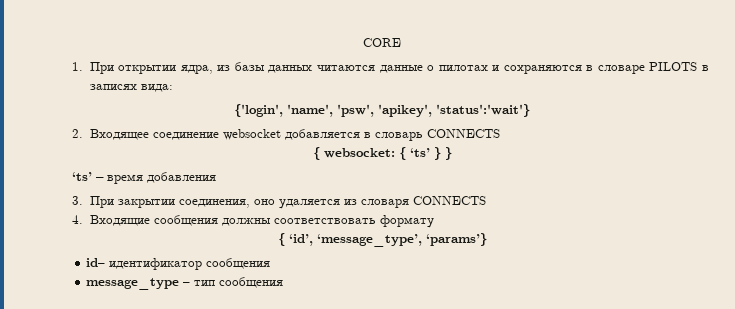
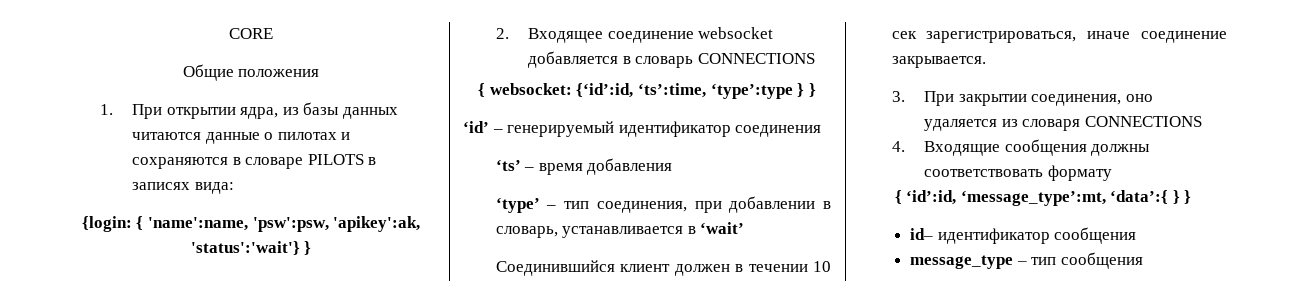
(401, 42) none -> [182,64,320,81] // Общие положения
[234,104,432,117] {'login', 'name', 'psw', 'apikey', -> [81,216,421,232] {login: { 'name':name, 'psw':psw, 'apikey':ak,
(530, 110) none -> [304,241,312,255] }
[426,129,500,138] CONNECTS -> [697,53,815,64] CONNECTIONS
[398,147,452,160] { ‘ts’ } } -> [576,83,816,99] [463,121,822,137] {‘id’:id, ‘ts’:time, ‘type’:type } } // ‘id’ – генерируемый идентификатор соединения
(217, 177) none -> [495,196,831,213] [495,222,745,238] [495,260,831,276] [891,31,1227,43] [891,56,986,68] // ‘type’ – тип соединения, при добавлении в словарь, устанавливается в ‘wait’ // Соединившийся клиент должен в течении 10 сек зарегистрироваться, иначе соединение закрывается.
[412,196,486,205] CONNECTS -> [1084,116,1202,127] CONNECTIONS
[288,233,487,247] ‘id’, ‘message_type’, ‘params’} -> [906,190,1192,206] ‘id’:id, ‘message_type’:mt, ‘data’:{ } }

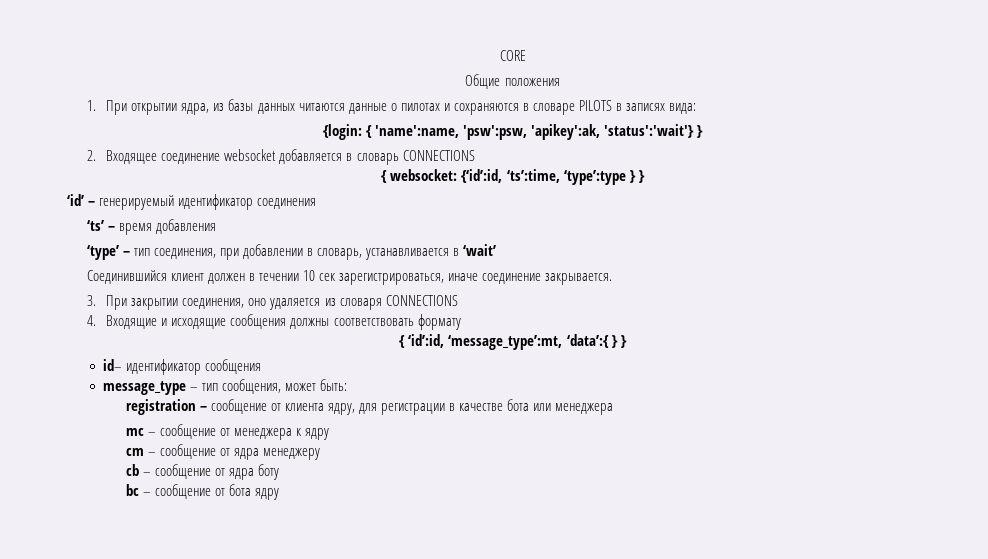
(1001, 148) none -> [161,318,227,329] и исходящие
[1061,252,1144,269] сообщения -> [222,379,348,394] [125,399,614,415] [125,424,330,440] [125,444,321,460] [125,464,280,480] [125,484,280,500] сообщения, может быть: // registration – сообщение от клиента ядру, для регистрации в качестве бота или менеджера // mc – сообщение от менеджера к ядру // cm – сообщение от ядра менеджеру // cb – сообщение от ядра боту // bc – сообщение от бота ядру

